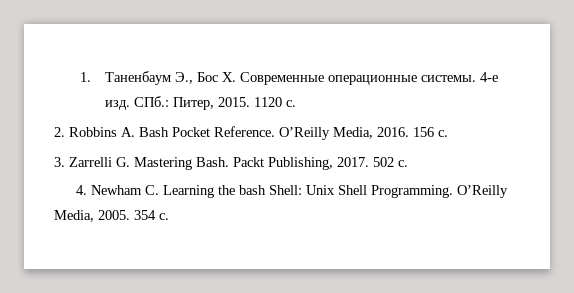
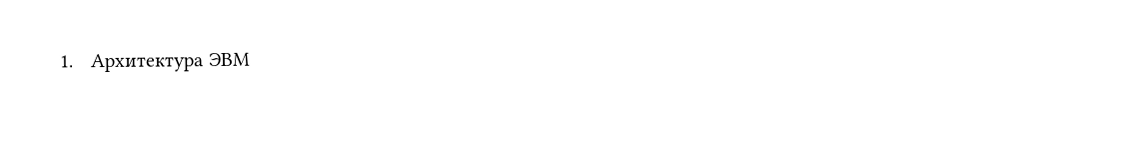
[105,71,499,85] [105,96,297,110] [54,126,448,140] [54,157,408,170] [75,185,508,198] [54,210,169,222] Таненбаум Э., Бос Х. Современные операционные системы. 4-е изд. СПб.: Питер, 2015. 1120 с. // 2. Robbins A. Bash Pocket Reference. O’Reilly Media, 2016. 156 с. // 3. Zarrelli G. Mastering Bash. Packt Publishing, 2017. 502 с. // 4. Newham C. Learning the bash Shell: Unix Shell Programming. O’Reilly Media, 2005. 354 с. -> [90,52,250,73] Архитектура ЭВМ

